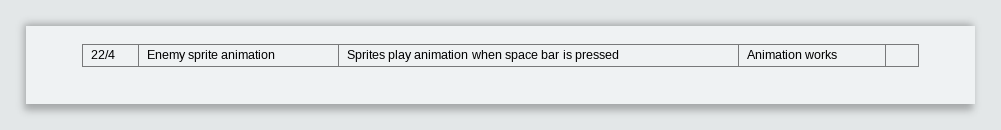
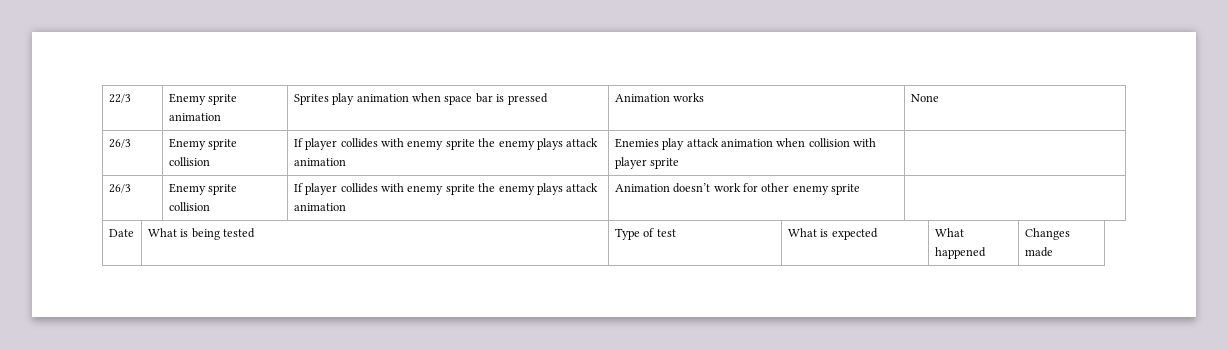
[90,50,115,59] 22/4 -> [108,94,131,103] 22/3
(837, 54) none -> [910,94,939,102] [108,139,131,148] [168,138,238,150] [168,157,210,166] [293,138,599,150] [293,158,346,166] [614,138,877,150] [614,157,680,169] [108,184,131,193] [168,183,238,195] [168,202,210,211] [293,183,599,195] [293,203,346,211] [614,183,861,195] [108,229,134,237] [147,228,256,240] [614,228,676,240] [787,228,878,240] [934,228,964,237] [934,247,986,259] [1024,228,1070,240] [1024,247,1053,257] None // 26/3 | Enemy sprite collision | If player collides with enemy sprite the enemy plays attack animation | Enemies play attack animation when collision with player sprite | // 26/3 | Enemy sprite collision | If player collides with enemy sprite the enemy plays attack animation | Animation doesn’t work for other enemy sprite | // Date | What is being tested | Type of test | What is expected | What happened | Changes made

